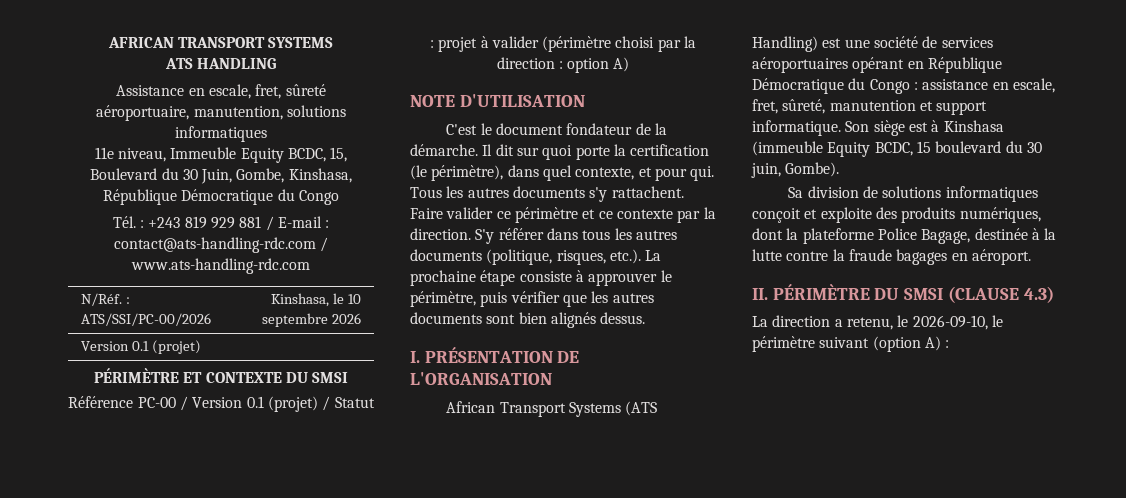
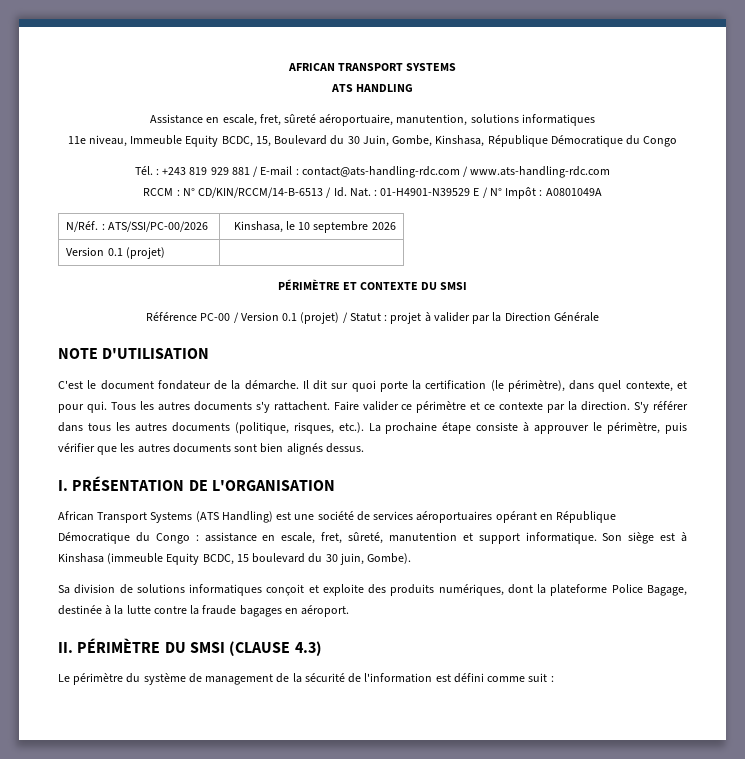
(310, 266) none -> [143,187,602,199] // RCCM : N° CD/KIN/RCCM/14-B-6513 / Id. Nat. : 01-H4901-N39529 E / N° Impôt : A0801049A
[542,36,697,52] [496,57,630,73] (périmètre choisi par la direction : option A) -> [472,312,599,324] par la Direction Générale
[752,315,1003,330] [752,336,941,352] La direction a retenu, le 2026-09-10, le périmètre suivant (option A) -> [58,673,548,685] Le périmètre du système de management de la sécurité de l'information est défini comme suit

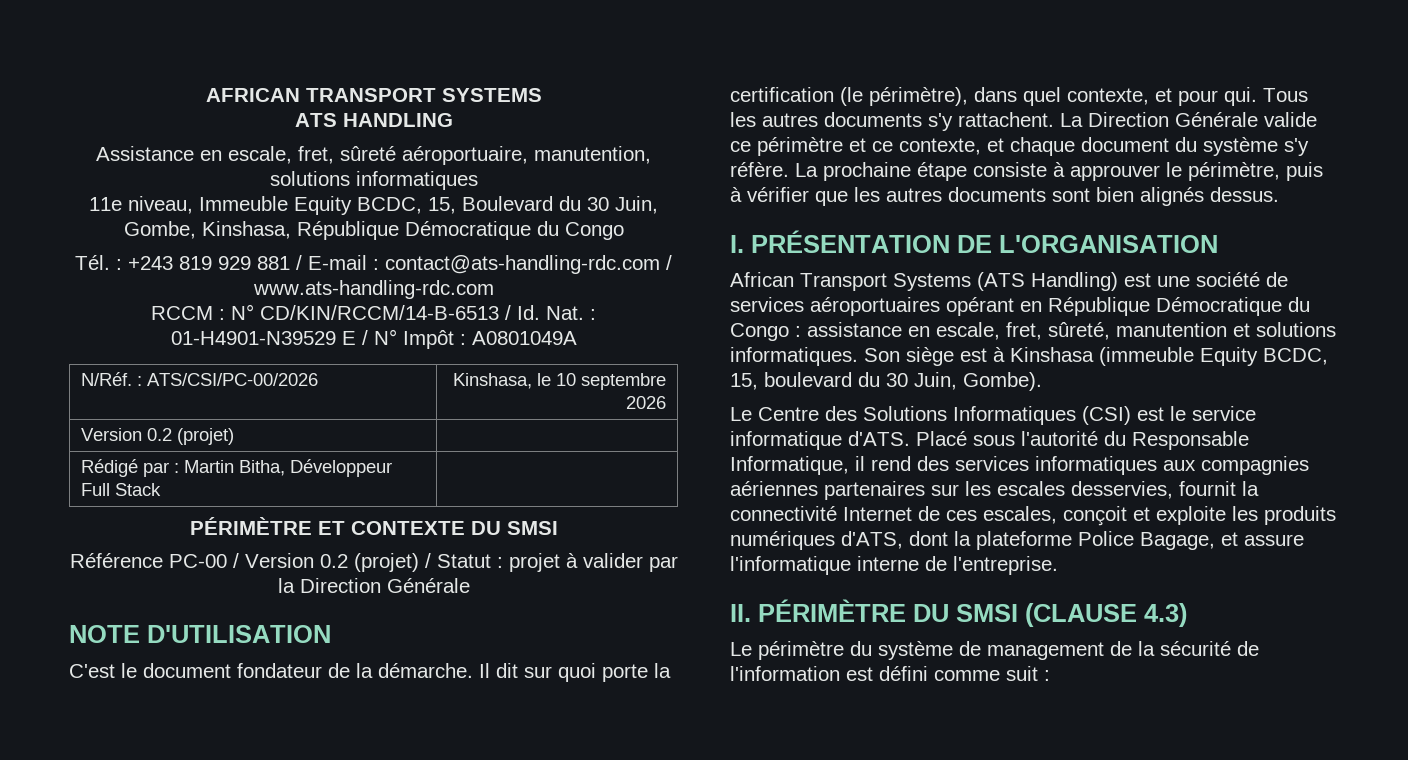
[107,221,208,232] ATS/SSI/PC-00/2026 -> [146,373,318,386] ATS/CSI/PC-00/2026
[107,248,123,256] 0.1 -> [146,428,172,441] 0.2
(165, 253) none -> [80,459,392,477] [80,483,161,496] // Rédigé par : Martin Bitha, Développeur Full Stack |
[282,313,298,321] 0.1 -> [319,554,348,568] 0.2
[333,401,688,413] [58,422,364,434] Faire valider ce périmètre et ce contexte par la direction. S'y référer dans tous les autres documents (politique, risques, etc.). -> [1060,112,1317,127] [730,137,1309,156] [730,162,789,177] La Direction Générale valide ce périmètre et ce contexte, et chaque document du système s'y réfère.
(687, 428) none -> [730,187,742,202] à
[478,532,597,544] support informatique. -> [1256,322,1336,337] [730,347,858,366] solutions informatiques.
[236,554,249,562] 15 -> [730,373,758,390] 15,
[339,553,364,565] juin, -> [914,372,957,390] Juin,
[58,584,504,596] Sa division de solutions informatiques conçoit et exploite des produits numériques, -> [730,406,1256,425] [730,431,1249,450] [730,456,1309,475] [730,481,1259,500] [730,506,1336,526] [730,531,903,550] Le Centre des Solutions Informatiques (CSI) est le service informatique d'ATS. Placé sous l'autorité du Responsable Informatique, il rend des services informatiques aux compagnies aériennes partenaires sur les escales desservies, fournit la connectivité Internet de ces escales, conçoit et exploite les produits numériques d'ATS,
[58,605,350,617] destinée à la lutte contre la fraude bagages en aéroport. -> [1221,532,1304,546] [730,556,1058,575] et assure l'informatique interne de l'entreprise.

